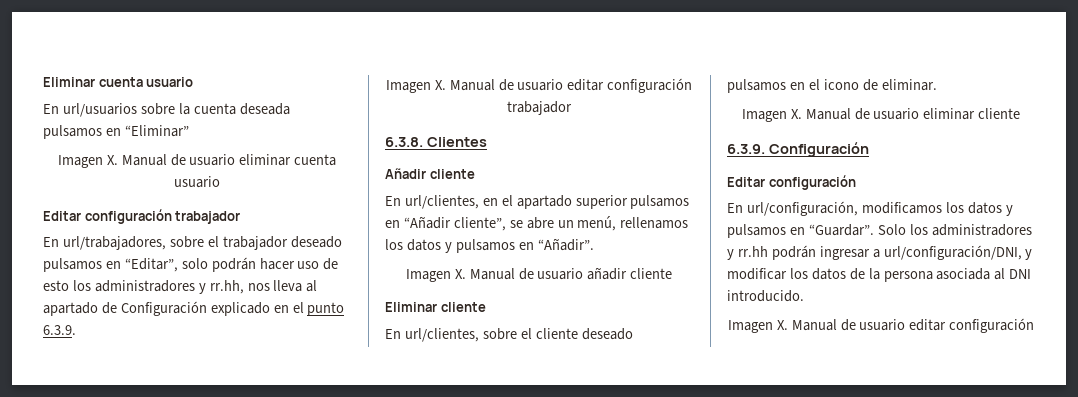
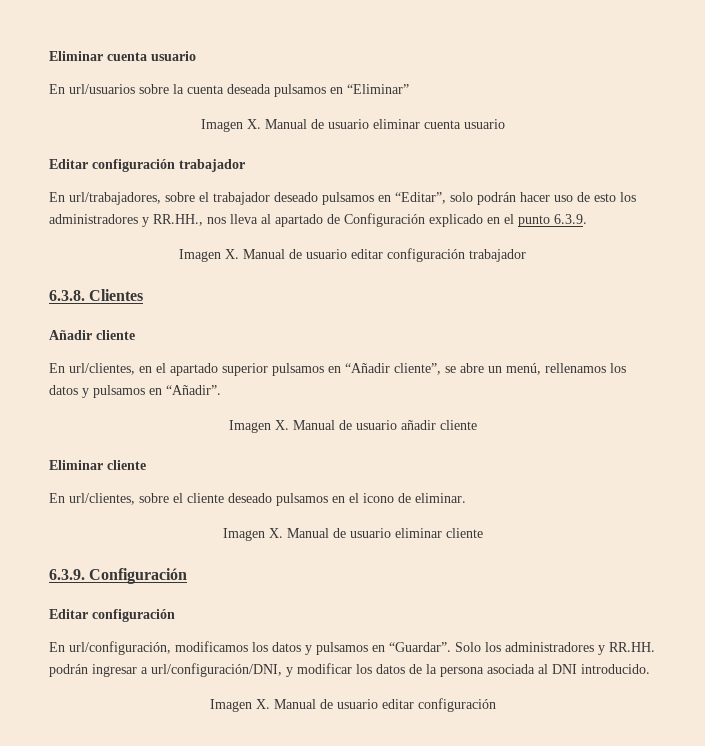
[209,280,244,294] rr.hh, -> [153,214,203,226] RR.HH.,
[737,246,768,257] rr.hh -> [609,642,655,652] RR.HH.

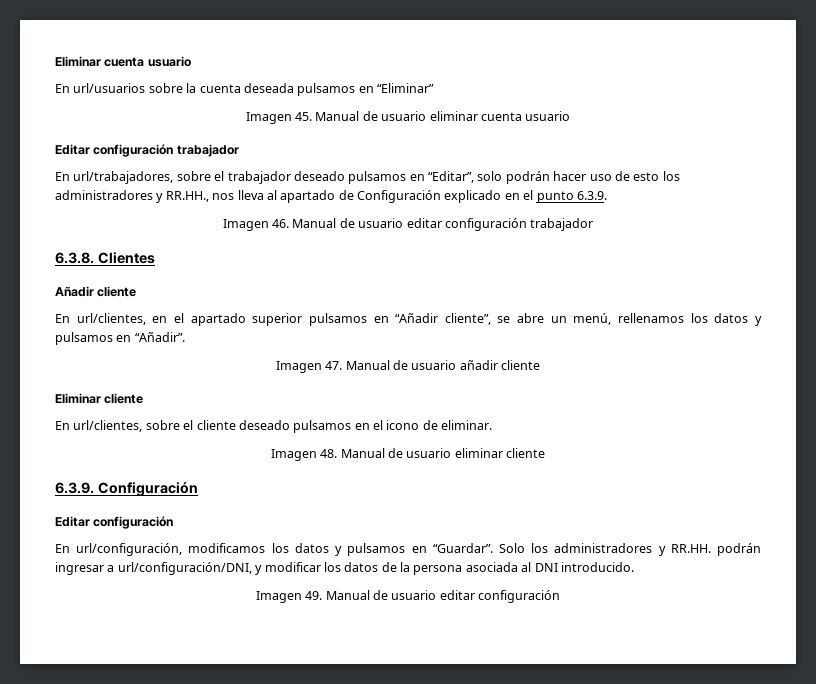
[246,119,261,129] X. -> [295,112,313,121] 45.
[225,249,239,259] X. -> [272,219,290,228] 46.
[274,420,289,430] X. -> [325,361,343,370] 47.
[268,528,283,538] X. -> [320,449,338,458] 48.
[255,699,270,709] X. -> [305,591,323,600] 49.

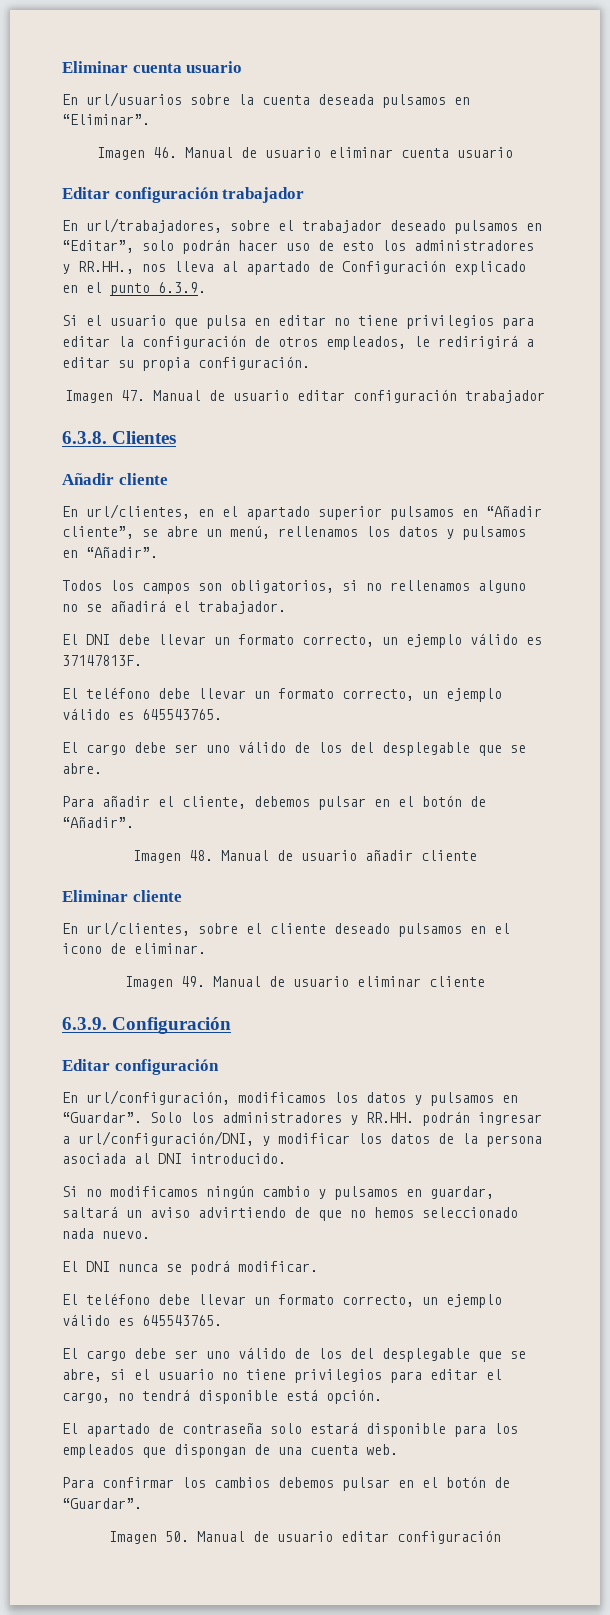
[377,83,434,93] [245,112,313,124] “Eliminar” // Imagen 45. -> [62,114,150,125] [97,147,177,160] “Eliminar”. // Imagen 46.
[222,219,290,231] // Imagen 46. -> [62,315,534,329] [62,335,534,350] [62,356,310,371] [65,390,145,403] // Si el usuario que pulsa en editar no tiene privilegios para editar la configuración de otros empleados, le redirigirá a editar su propia configuración. // Imagen 47.
[275,361,343,373] // Imagen 47. -> [62,580,526,594] [62,600,286,614] [62,633,542,648] [62,655,142,666] [62,687,502,702] [62,708,222,720] [62,741,526,756] [62,763,102,774] [62,795,486,810] [62,817,134,828] [133,850,213,863] // Todos los campos son obligatorios, si no rellenamos alguno no se añadirá el trabajador. // El DNI debe llevar un formato correcto, un ejemplo válido es 37147813F. // El teléfono debe llevar un formato correcto, un ejemplo válido es 645543765. // El cargo debe ser uno válido de los del desplegable que se abre. // Para añadir el cliente, debemos pulsar en el botón de “Añadir”. // Imagen 48.
[320,449,338,458] 48. -> [181,976,205,987] 49.
[255,591,323,603] // Imagen 49. -> [62,1186,494,1200] [62,1206,518,1221] [62,1228,150,1239] [62,1260,318,1275] [62,1293,502,1308] [62,1314,222,1326] [62,1347,526,1362] [62,1369,502,1383] [62,1389,382,1404] [62,1422,518,1437] [62,1444,398,1458] [62,1476,510,1491] [62,1498,142,1509] [109,1531,189,1544] // Si no modificamos ningún cambio y pulsamos en guardar, saltará un aviso advirtiendo de que no hemos seleccionado nada nuevo. // El DNI nunca se podrá modificar. // El teléfono debe llevar un formato correcto, un ejemplo válido es 645543765. // El cargo debe ser uno válido de los del desplegable que se abre, si el usuario no tiene privilegios para editar el cargo, no tendrá disponible está opción. // El apartado de contraseña solo estará disponible para los empleados que dispongan de una cuenta web. // Para confirmar los cambios debemos pulsar en el botón de “Guardar”. // Imagen 50.

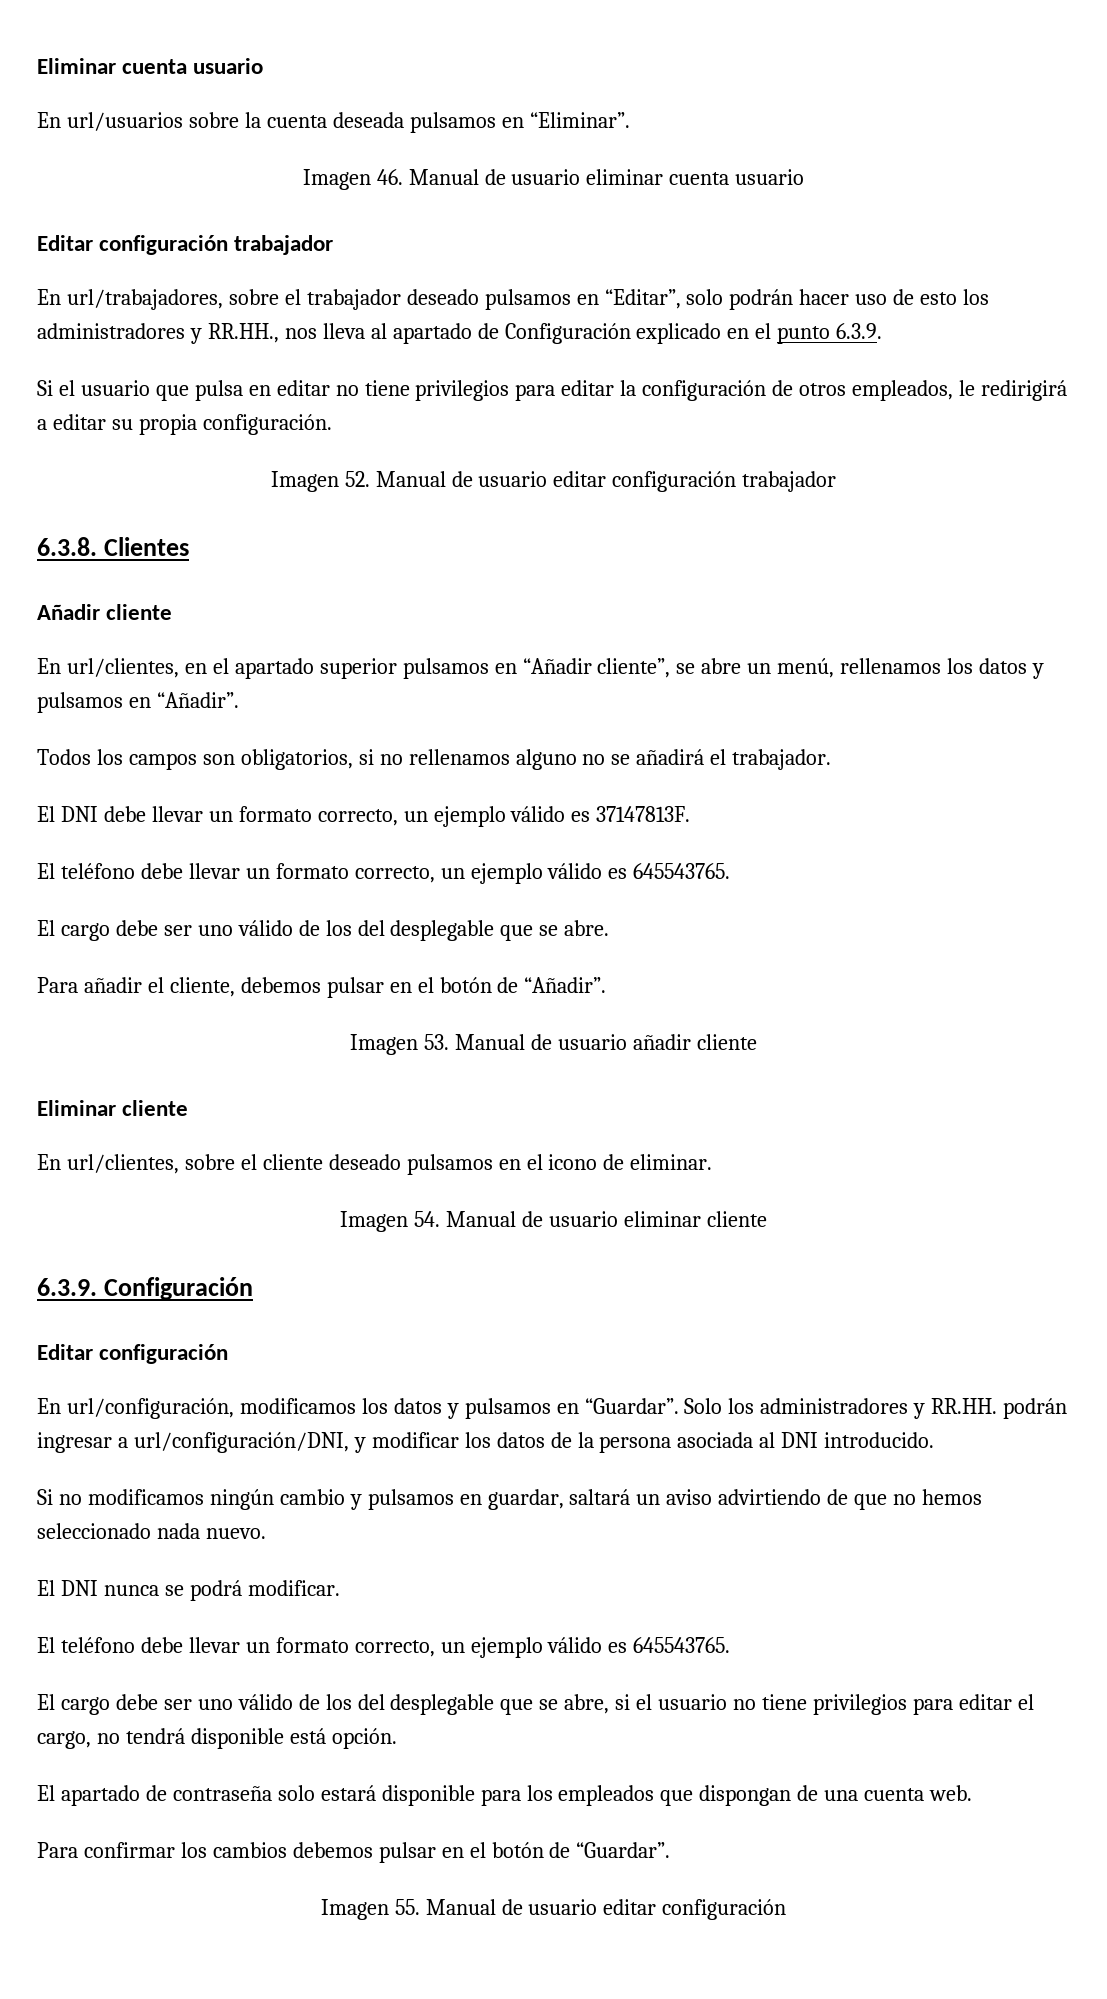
[121,390,145,401] 47. -> [344,471,370,487] 52.
[189,850,213,861] 48. -> [424,1034,450,1050] 53.
[181,976,205,987] 49. -> [414,1211,441,1227] 54.
[165,1531,189,1542] 50. -> [394,1899,420,1915] 55.

